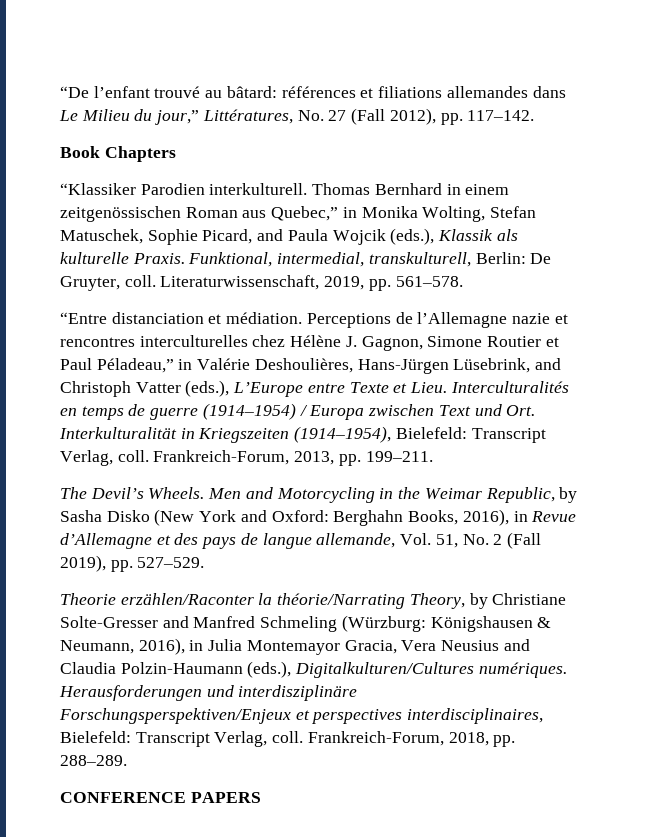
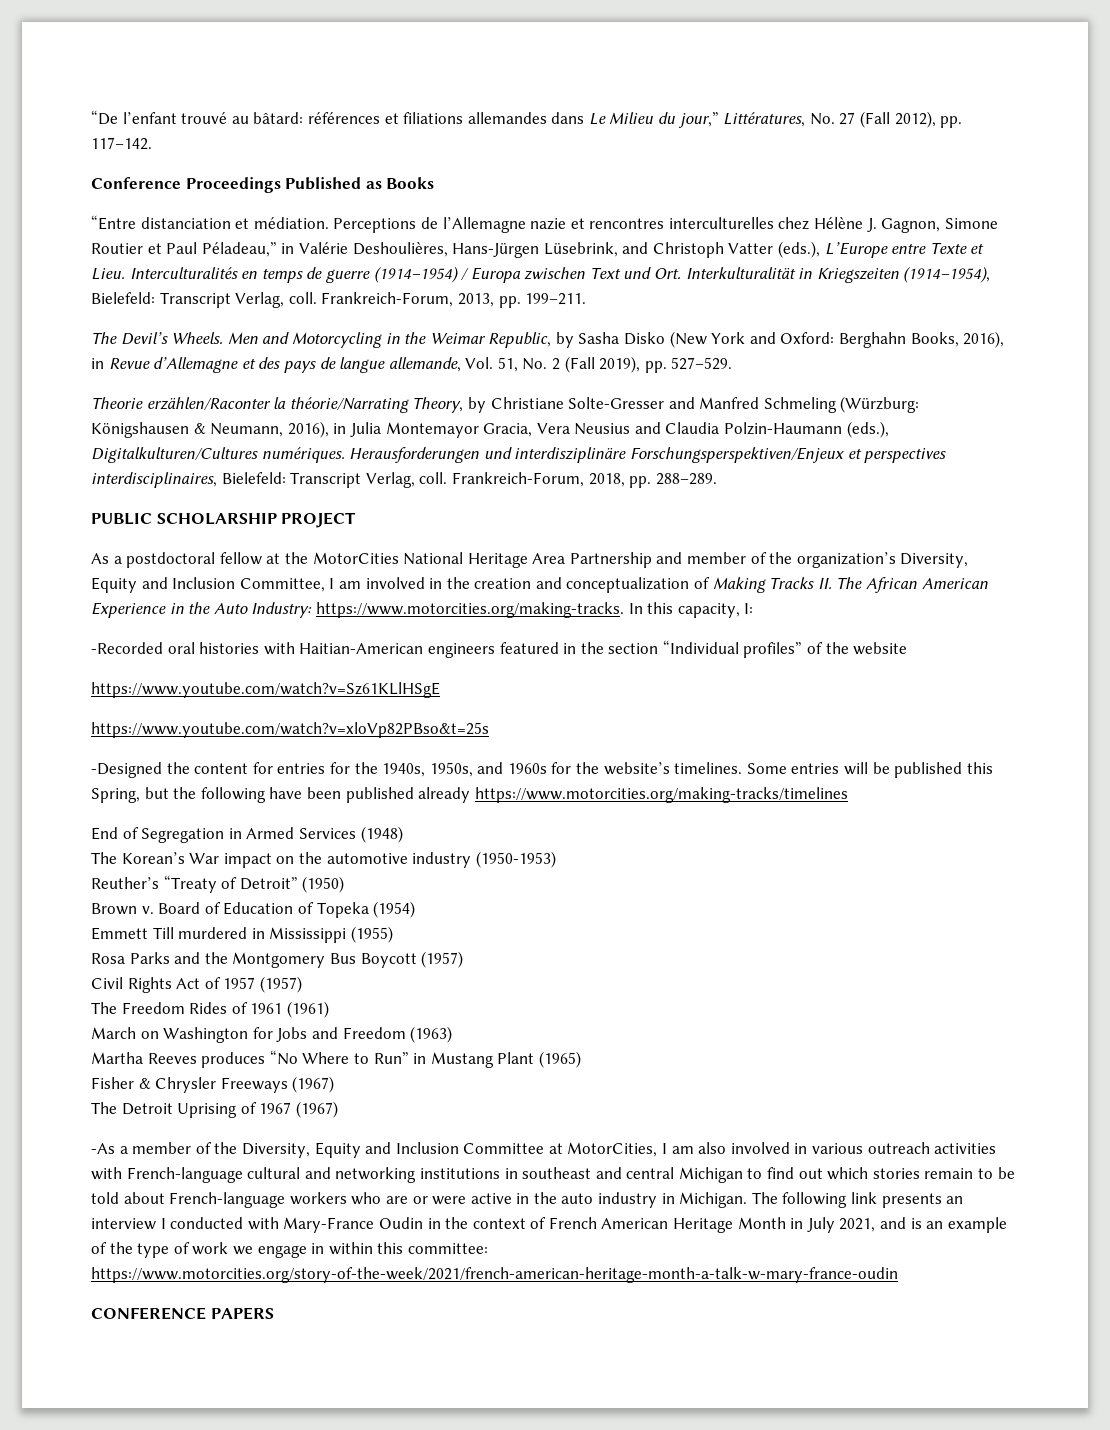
[60,146,176,162] [60,183,510,195] [60,206,537,222] [60,228,518,245] [60,252,552,267] [60,275,463,291] Book Chapters // “Klassiker Parodien interkulturell. Thomas Bernhard in einem zeitgenössischen Roman aus Quebec,” in Monika Wolting, Stefan Matuschek, Sophie Picard, and Paula Wojcik (eds.), Klassik als kulturelle Praxis. Funktional, intermedial, transkulturell, Berlin: De Gruyter, coll. Literaturwissenschaft, 2019, pp. 561–578. -> [91,177,435,193] Conference Proceedings Published as Books
(127, 760) none -> [91,512,356,528] [91,552,969,568] [91,577,988,593] [91,602,754,618] [91,640,908,658] [91,682,440,698] [91,722,489,738] [91,762,993,778] [91,787,848,803] [91,826,403,843] [91,851,556,868] [91,875,345,893] [91,901,416,918] [91,926,393,943] [91,951,464,968] [91,976,302,993] [91,1001,329,1018] [91,1026,453,1043] [91,1050,581,1068] [91,1076,335,1093] [91,1101,338,1118] [91,1142,997,1158] [91,1167,1015,1183] [91,1192,964,1208] [91,1217,1007,1233] [91,1242,488,1258] [91,1267,898,1283] // PUBLIC SCHOLARSHIP PROJECT // As a postdoctoral fellow at the MotorCities National Heritage Area Partnership and member of the organization’s Diversity, Equity and Inclusion Committee, I am involved in the creation and conceptualization of Making Tracks II. The African American Experience in the Auto Industry: https://www.motorcities.org/making-tracks. In this capacity, I: // -Recorded oral histories with Haitian-American engineers featured in the section “Individual profiles” of the website // https://www.youtube.com/watch?v=Sz61KLlHSgE // https://www.youtube.com/watch?v=xloVp82PBso&t=25s // -Designed the content for entries for the 1940s, 1950s, and 1960s for the website’s timelines. Some entries will be published this Spring, but the following have been published already https://www.motorcities.org/making-tracks/timelines // End of Segregation in Armed Services (1948) // The Korean’s War impact on the automotive industry (1950-1953) // Reuther’s “Treaty of Detroit” (1950) // Brown v. Board of Education of Topeka (1954) // Emmett Till murdered in Mississippi (1955) // Rosa Parks and the Montgomery Bus Boycott (1957) // Civil Rights Act of 1957 (1957) // The Freedom Rides of 1961 (1961) // March on Washington for Jobs and Freedom (1963) // Martha Reeves produces “No Where to Run” in Mustang Plant (1965) // Fisher & Chrysler Freeways (1967) // The Detroit Uprising of 1967 (1967) // -As a member of the Diversity, Equity and Inclusion Committee at MotorCities, I am also involved in various outreach activities with French-language cultural and networking institutions in southeast and central Michigan to find out which stories remain to be told about French-language workers who are or were active in the auto industry in Michigan. The following link presents an interview I conducted with Mary-France Oudin in the context of French American Heritage Month in July 2021, and is an example of the type of work we engage in within this committee: https://www.motorcities.org/story-of-the-week/2021/french-american-heritage-month-a-talk-w-mary-france-oudin

